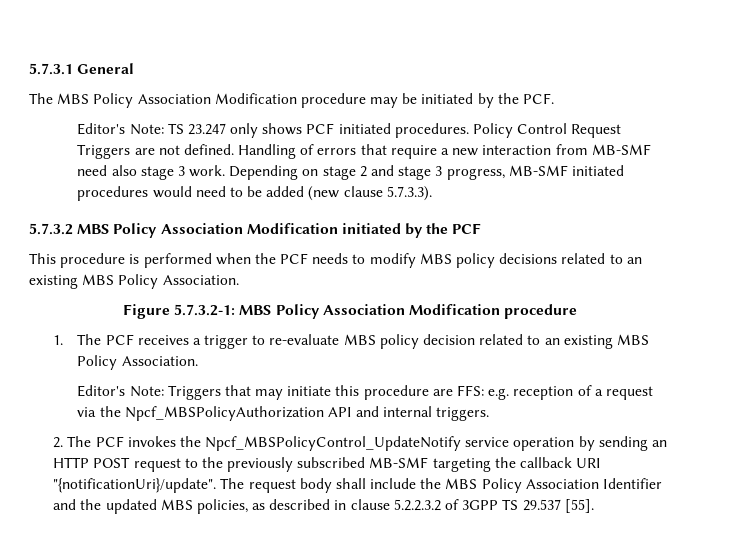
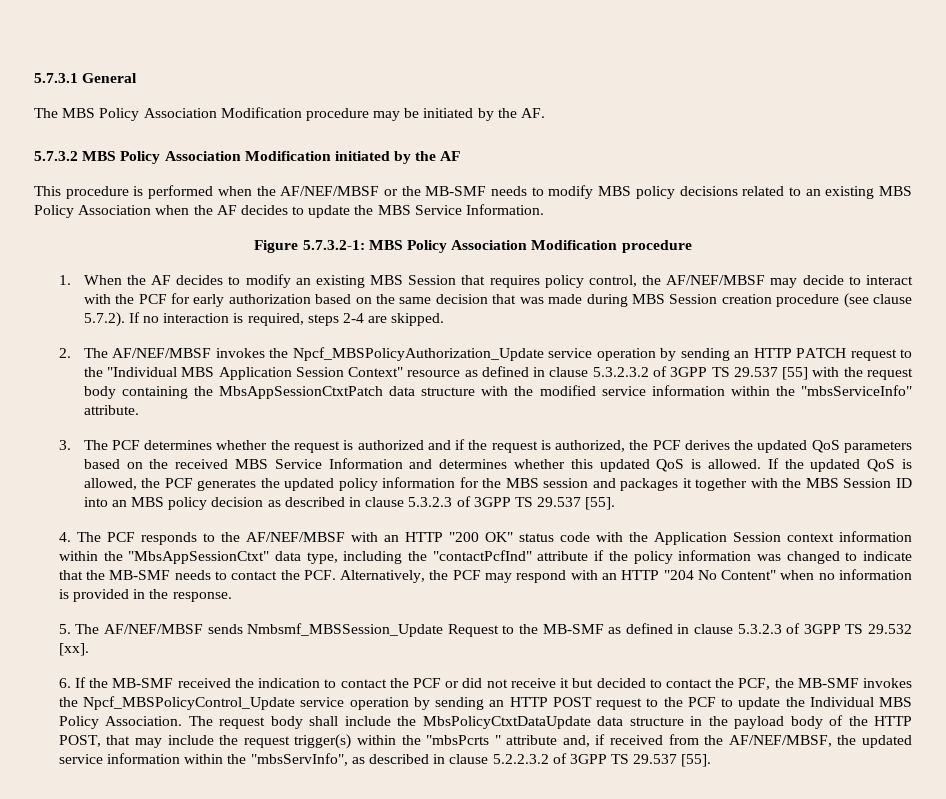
[523,93,555,104] [77,123,622,138] [77,144,651,159] [77,165,624,180] [77,186,432,201] PCF. // Editor's Note: TS 23.247 only shows PCF initiated procedures. Policy Control Request Triggers are not defined. Handling of errors that require a new interaction from MB-SMF need also stage 3 work. Depending on stage 2 and stage 3 progress, MB-SMF initiated procedures would need to be added (new clause 5.7.3.3). -> [521,108,546,118] AF.
[452,223,482,234] PCF -> [440,151,461,161] AF
[280,253,309,264] PCF -> [280,186,487,196] AF/NEF/MBSF or the MB-SMF
[162,275,239,285] Association. -> [78,204,545,218] Association when the AF decides to update the MBS Service Information.
[77,334,649,349] [77,355,198,370] [77,385,653,400] [77,406,490,421] [53,436,462,451] The PCF receives a trigger to re-evaluate MBS policy decision related to an existing MBS Policy Association. // Editor's Note: Triggers that may initiate this procedure are FFS: e.g. reception of a request via the Npcf_MBSPolicyAuthorization API and internal triggers. // 2. The PCF invokes the Npcf_MBSPolicyControl_UpdateNotify -> [83,274,914,288] [83,293,912,308] [83,312,445,327] [58,347,913,361] [83,366,913,380] [83,385,912,399] [83,405,139,415] [58,439,912,453] [83,458,913,472] [83,477,912,491] [83,496,616,510] [58,531,912,545] [58,550,913,564] [58,569,913,583] [58,589,232,602] [58,623,912,637] [58,643,89,656] [58,677,912,690] [58,696,296,710] When the AF decides to modify an existing MBS Session that requires policy control, the AF/NEF/MBSF may decide to interact with the PCF for early authorization based on the same decision that was made during MBS Session creation procedure (see clause 5.7.2). If no interaction is required, steps 2-4 are skipped. // 2. The AF/NEF/MBSF invokes the Npcf_MBSPolicyAuthorization_Update service operation by sending an HTTP PATCH request to the "Individual MBS Application Session Context" resource as defined in clause 5.3.2.3.2 of 3GPP TS 29.537 [55] with the request body containing the MbsAppSessionCtxtPatch data structure with the modified service information within the "mbsServiceInfo" attribute. // 3. The PCF determines whether the request is authorized and if the request is authorized, the PCF derives the updated QoS parameters based on the received MBS Service Information and determines whether this updated QoS is allowed. If the updated QoS is allowed, the PCF generates the updated policy information for the MBS session and packages it together with the MBS Session ID into an MBS policy decision as described in clause 5.3.2.3 of 3GPP TS 29.537 [55]. // 4. The PCF responds to the AF/NEF/MBSF with an HTTP "200 OK" status code with the Application Session context information within the "MbsAppSessionCtxt" data type, including the "contactPcfInd" attribute if the policy information was changed to indicate that the MB-SMF needs to contact the PCF. Alternatively, the PCF may respond with an HTTP "204 No Content" when no information is provided in the response. // 5. The AF/NEF/MBSF sends Nmbsmf_MBSSession_Update Request to the MB-SMF as defined in clause 5.3.2.3 of 3GPP TS 29.532 [xx]. // 6. If the MB-SMF received the indication to contact the PCF or did not receive it but decided to contact the PCF, the MB-SMF invokes the Npcf_MBSPolicyControl_Update
[227,457,602,472] [53,478,217,493] previously subscribed MB-SMF targeting the callback URI "{notificationUri}/update". -> [687,697,913,710] [58,716,183,729] PCF to update the Individual MBS Policy Association.
[445,478,663,493] [53,499,248,514] MBS Policy Association Identifier and the updated MBS policies, -> [422,715,913,729] [58,734,912,749] [58,753,348,766] MbsPolicyCtxtDataUpdate data structure in the payload body of the HTTP POST, that may include the request trigger(s) within the "mbsPcrts " attribute and, if received from the AF/NEF/MBSF, the updated service information within the "mbsServInfo",

